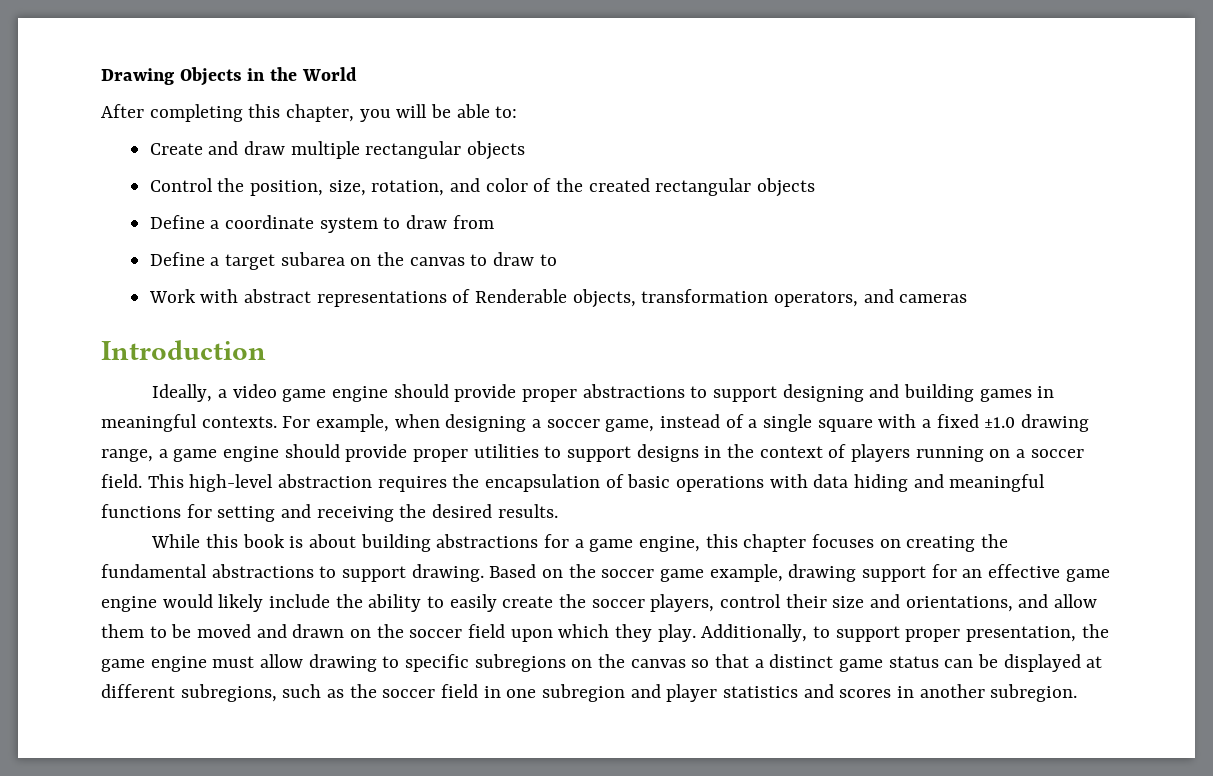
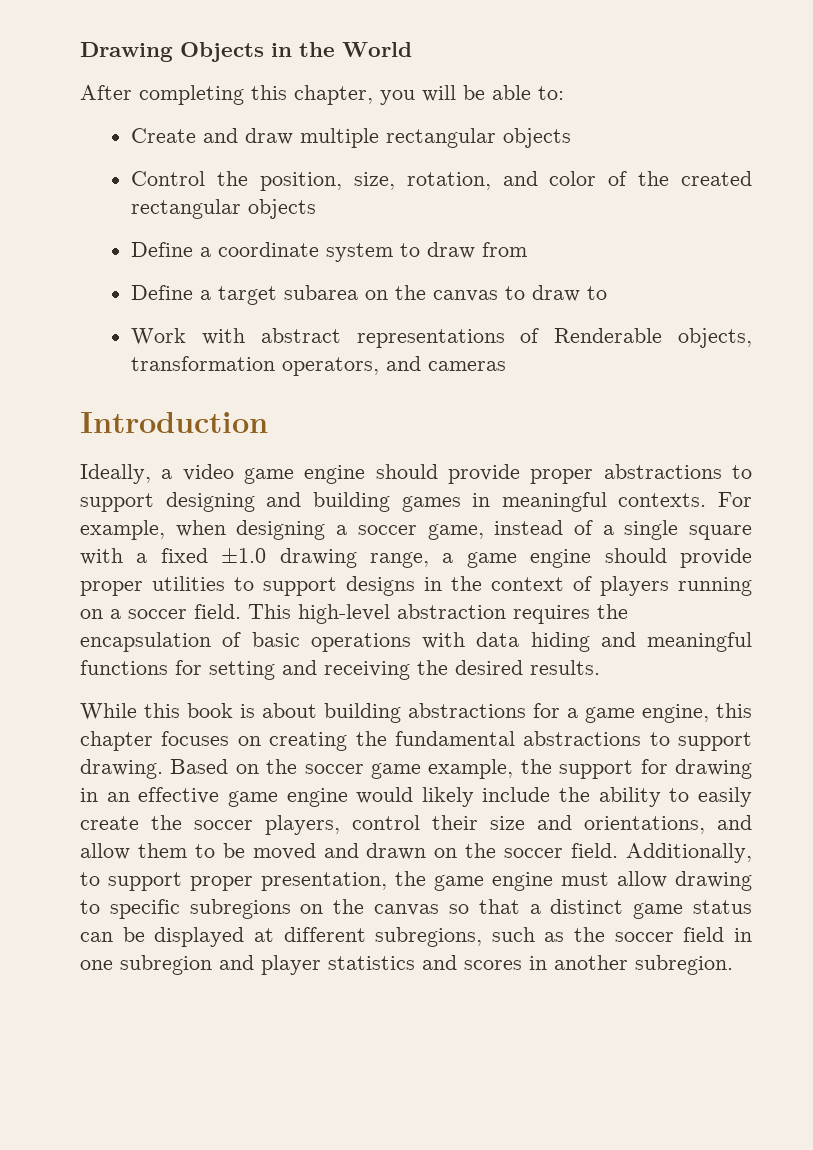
[788,564,857,582] drawing -> [520,759,552,774] the
(957, 571) none -> [674,759,752,779] [80,788,98,802] drawing in
[468,624,696,642] field upon which they play. -> [571,843,619,858] field.

